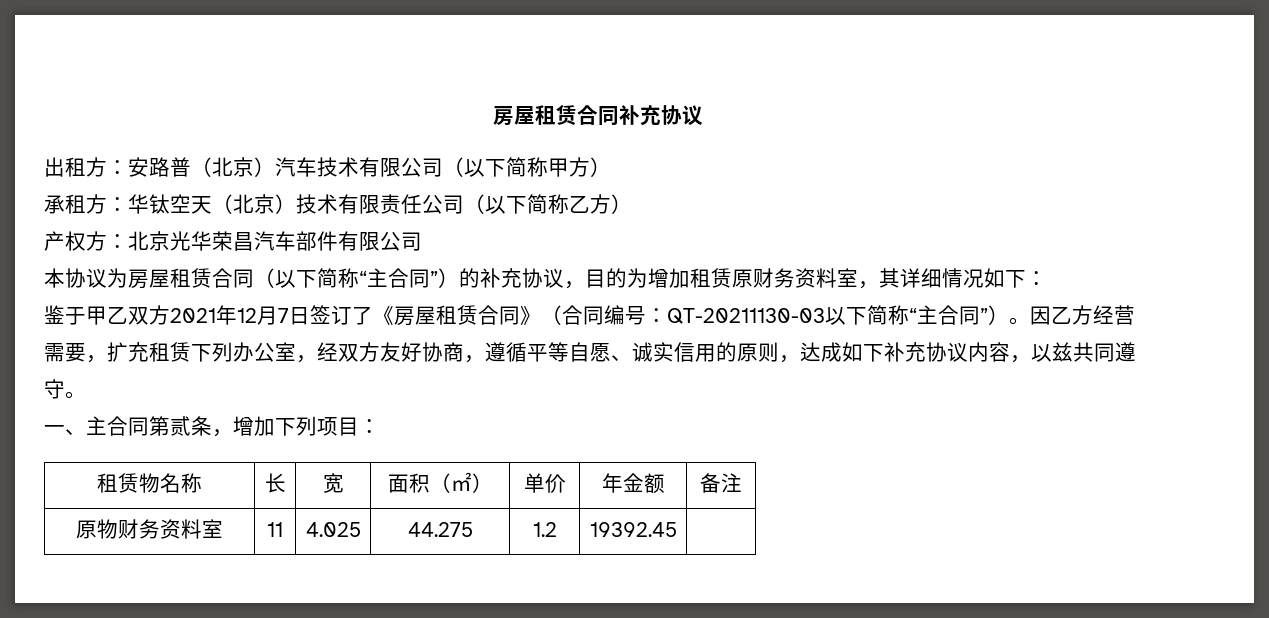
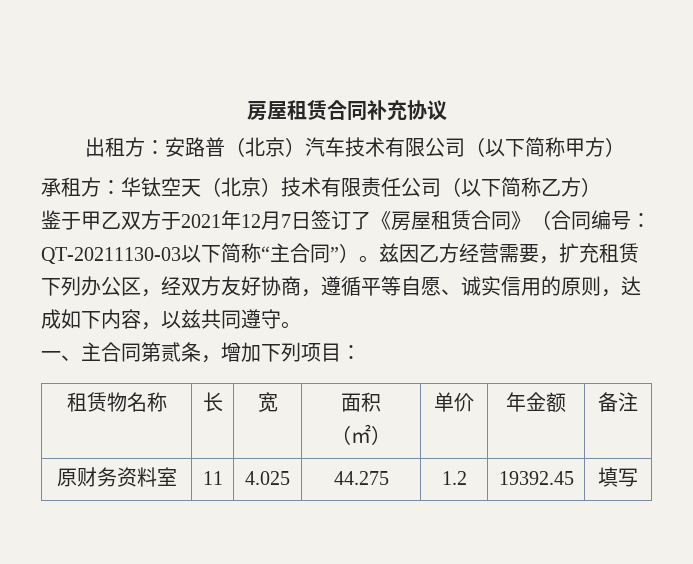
[44,231,422,251] [44,268,1047,289] // 产权方：北京光华荣昌汽车部件有限公司 // 本协议为房屋租赁合同（以下简称“主合同”）的补充协议，目的为增加租赁原财务资料室，其详细情况如下： -> (601, 187) none
(170, 315) none -> [161,212,181,230] 于
(1030, 321) none -> [379,243,399,263] 兹
[275,342,296,361] 室 -> [121,277,141,296] 区
[884,342,968,362] 补充协议 -> (101, 320) none
[97,519,118,539] 物 -> (77, 477) none
(677, 529) none -> [598,467,638,487] 填写

